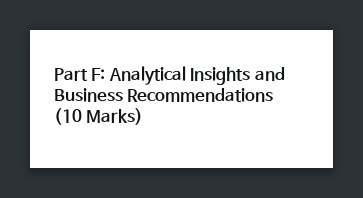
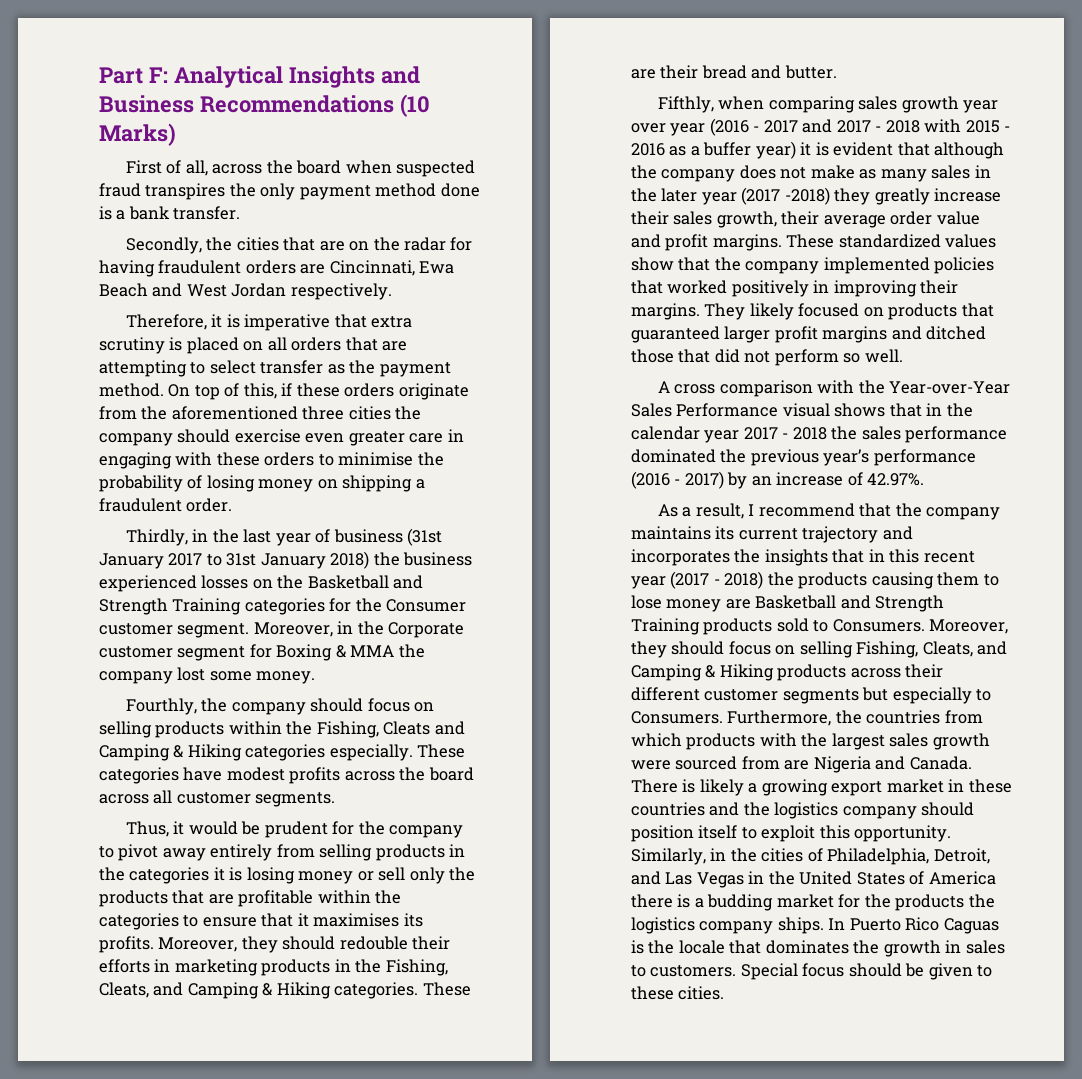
(144, 116) none -> [125,160,475,177] [99,183,480,200] [99,206,241,220] [125,237,473,254] [99,260,455,277] [99,283,392,300] [125,314,413,331] [99,337,408,354] [99,360,451,377] [99,383,469,400] [99,406,422,420] [99,429,464,446] [99,452,444,469] [99,475,425,492] [99,498,233,512] [125,528,442,546] [99,551,473,569] [99,575,424,592] [99,598,467,615] [99,621,465,638] [99,644,425,661] [99,667,316,684] [125,698,435,715] [99,721,465,738] [99,744,466,761] [99,767,474,784] [99,790,336,807] [125,821,463,838] [99,844,466,861] [99,867,476,884] [99,890,402,907] [99,913,423,930] [99,936,451,953] [99,959,448,976] [99,982,471,999] [631,65,837,79] [657,96,999,113] [631,118,1011,136] [631,141,1005,159] [631,165,991,182] [631,187,1002,205] [631,211,980,228] [631,234,997,251] [631,257,995,274] [631,280,959,297] [631,303,994,320] [631,326,987,343] [631,349,903,366] [657,380,1011,397] [631,403,973,417] [631,426,1008,443] [631,449,976,466] [631,471,925,489] [657,503,1000,520] [631,526,913,543] [631,549,975,566] [631,571,999,589] [631,595,945,612] [631,618,1009,635] [631,641,1008,658] [631,664,944,681] [631,687,992,704] [631,710,983,726] [631,733,990,750] [631,756,972,773] [631,779,1012,796] [631,802,975,819] [631,825,952,842] [631,848,990,865] [631,871,996,888] [631,894,995,911] [631,917,999,934] [631,940,1005,957] [631,963,993,980] [631,986,725,1000] // First of all, across the board when suspected fraud transpires the only payment method done is a bank transfer. // Secondly, the cities that are on the radar for having fraudulent orders are Cincinnati, Ewa Beach and West Jordan respectively. // Therefore, it is imperative that extra scrutiny is placed on all orders that are attempting to select transfer as the payment method. On top of this, if these orders originate from the aforementioned three cities the company should exercise even greater care in engaging with these orders to minimise the probability of losing money on shipping a fraudulent order. // Thirdly, in the last year of business (31st January 2017 to 31st January 2018) the business experienced losses on the Basketball and Strength Training categories for the Consumer customer segment. Moreover, in the Corporate customer segment for Boxing & MMA the company lost some money. // Fourthly, the company should focus on selling products within the Fishing, Cleats and Camping & Hiking categories especially. These categories have modest profits across the board across all customer segments. // Thus, it would be prudent for the company to pivot away entirely from selling products in the categories it is losing money or sell only the products that are profitable within the categories to ensure that it maximises its profits. Moreover, they should redouble their efforts in marketing products in the Fishing, Cleats, and Camping & Hiking categories. These are their bread and butter. // Fifthly, when comparing sales growth year over year (2016 - 2017 and 2017 - 2018 with 2015 - 2016 as a buffer year) it is evident that although the company does not make as many sales in the later year (2017 -2018) they greatly increase their sales growth, their average order value and profit margins. These standardized values show that the company implemented policies that worked positively in improving their margins. They likely focused on products that guaranteed larger profit margins and ditched those that did not perform so well. // A cross comparison with the Year-over-Year Sales Performance visual shows that in the calendar year 2017 - 2018 the sales performance dominated the previous year’s performance (2016 - 2017) by an increase of 42.97%. // As a result, I recommend that the company maintains its current trajectory and incorporates the insights that in this recent year (2017 - 2018) the products causing them to lose money are Basketball and Strength Training products sold to Consumers. Moreover, they should focus on selling Fishing, Cleats, and Camping & Hiking products across their different customer segments but especially to Consumers. Furthermore, the countries from which products with the largest sales growth were sourced from are Nigeria and Canada. There is likely a growing export market in these countries and the logistics company should position itself to exploit this opportunity. Similarly, in the cities of Philadelphia, Detroit, and Las Vegas in the United States of America there is a budding market for the products the logistics company ships. In Puerto Rico Caguas is the locale that dominates the growth in sales to customers. Special focus should be given to these cities.

